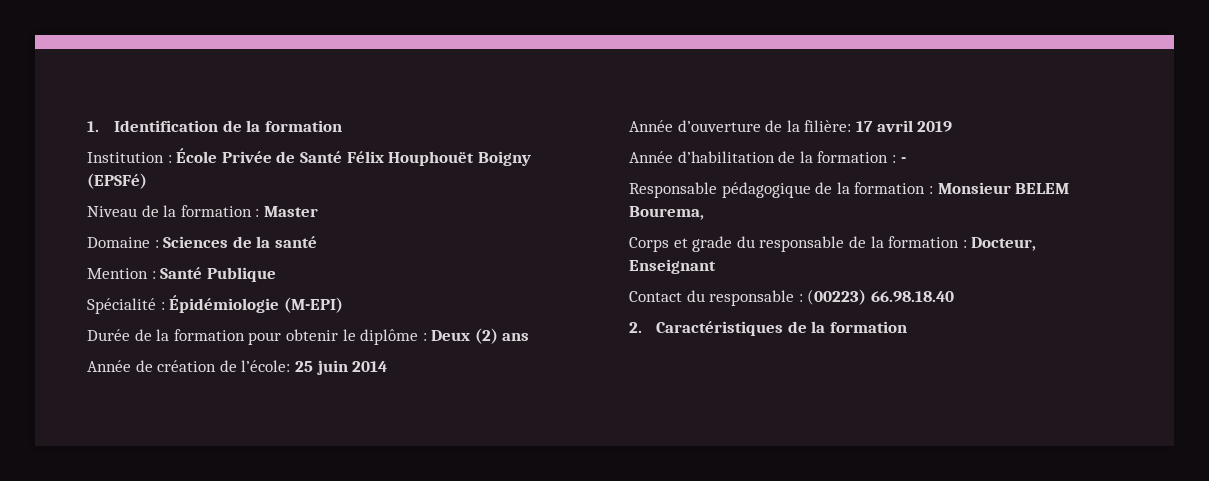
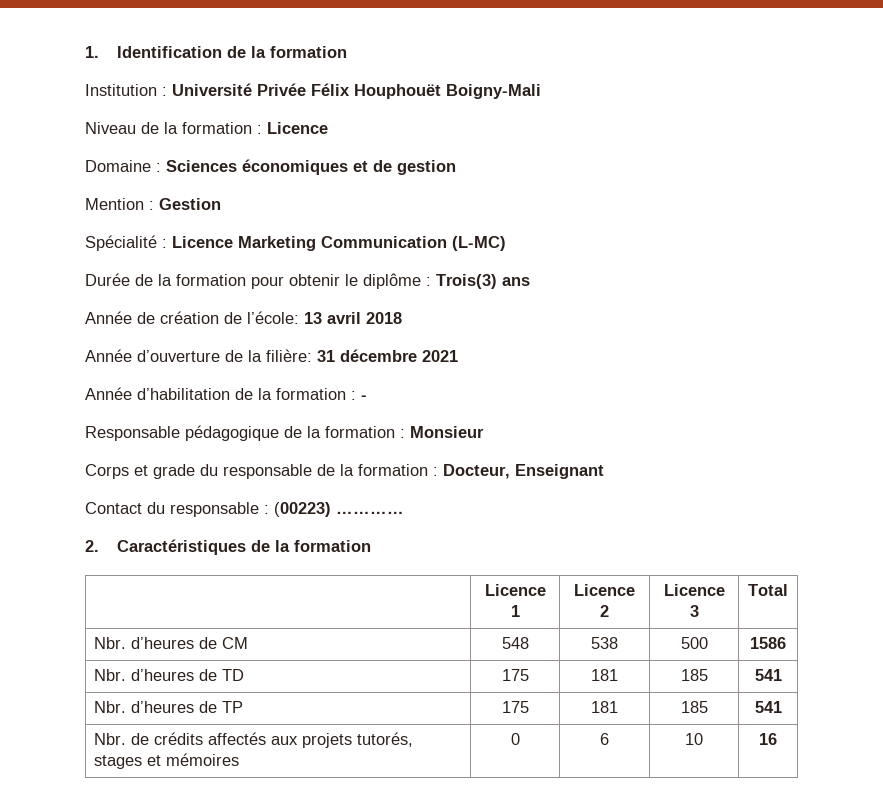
[176,148,531,166] [87,173,147,189] École Privée de Santé Félix Houphouët Boigny (EPSFé) -> [172,83,541,99] Université Privée Félix Houphouët Boigny-Mali
[263,206,318,217] Master -> [267,122,328,134] Licence
[232,236,317,248] de la santé -> [242,159,456,175] économiques et de gestion
[160,267,276,282] Santé Publique -> [159,198,221,210] Gestion
[169,295,343,313] Épidémiologie (M-EPI) -> [172,236,506,251] Licence Marketing Communication (L-MC)
[431,328,498,344] Deux (2) -> [436,274,497,289] Trois(3)
[294,360,388,375] 25 juin 2014 -> [304,312,402,324] 13 avril 2018
[855,120,953,132] 17 avril 2019 -> [317,349,458,362] 31 décembre 2021
[1015,183,1070,194] [629,206,704,220] BELEM Bourema, -> (484, 432) none
[870,291,954,302] 66.98.18.40 -> [336,511,404,514] …………
(907, 327) none -> [484,584,546,596] [510,605,520,617] [574,584,635,596] [600,605,609,617] [663,584,725,596] [689,605,699,617] [748,584,788,596] [93,637,248,649] [501,637,529,649] [591,637,618,649] [680,637,708,649] [750,637,786,649] [93,669,244,681] [501,669,529,681] [591,669,618,681] [680,669,708,681] [754,669,782,681] [93,701,243,713] [501,701,529,713] [591,701,618,713] [680,701,708,713] [754,701,782,713] [93,732,413,748] [93,753,239,769] [510,733,520,745] [600,733,609,745] [685,733,704,745] [759,733,777,745] // | Licence 1 | Licence 2 | Licence 3 | Total // Nbr. d’heures de CM | 548 | 538 | 500 | 1586 // Nbr. d’heures de TD | 175 | 181 | 185 | 541 // Nbr. d’heures de TP | 175 | 181 | 185 | 541 // Nbr. de crédits affectés aux projets tutorés, stages et mémoires | 0 | 6 | 10 | 16

